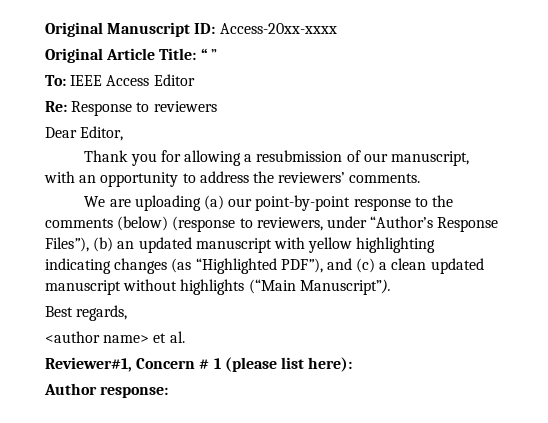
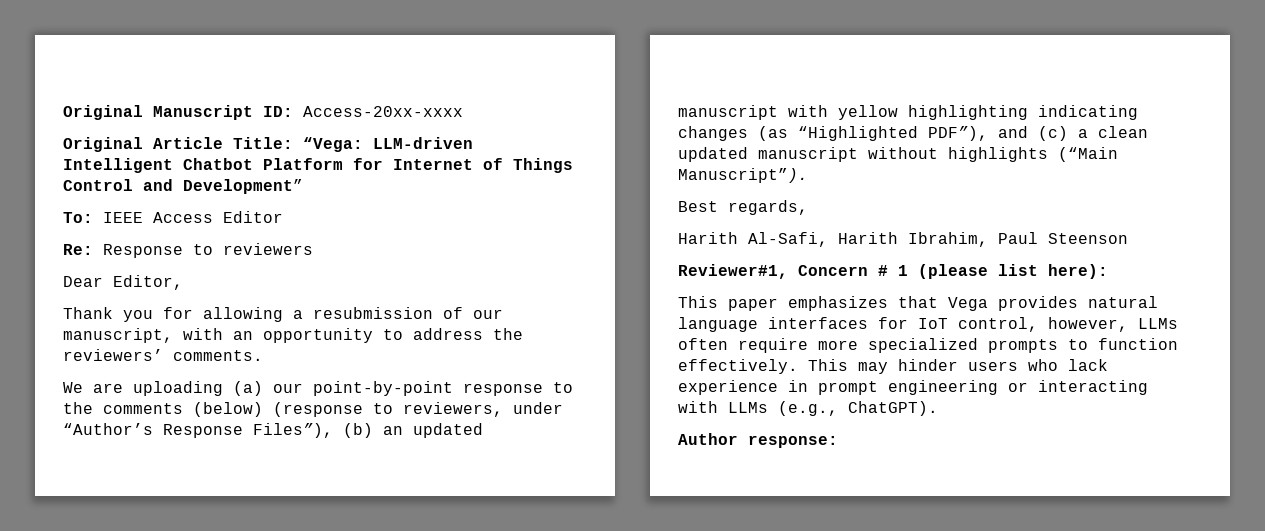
[200,48,217,60] “ ” -> [303,137,473,152] [63,158,573,173] [63,179,303,194] “Vega: LLM-driven Intelligent Chatbot Platform for Internet of Things Control and Development”
[45,331,185,343] <author name> et al. -> [678,232,1128,247] Harith Al-Safi, Harith Ibrahim, Paul Steenson
(353, 364) none -> [678,296,1158,311] [678,317,1178,332] [678,338,1178,353] [678,359,1108,374] [678,380,1148,395] [678,401,938,416] // This paper emphasizes that Vega provides natural language interfaces for IoT control, however, LLMs often require more specialized prompts to function effectively. This may hinder users who lack experience in prompt engineering or interacting with LLMs (e.g., ChatGPT).

